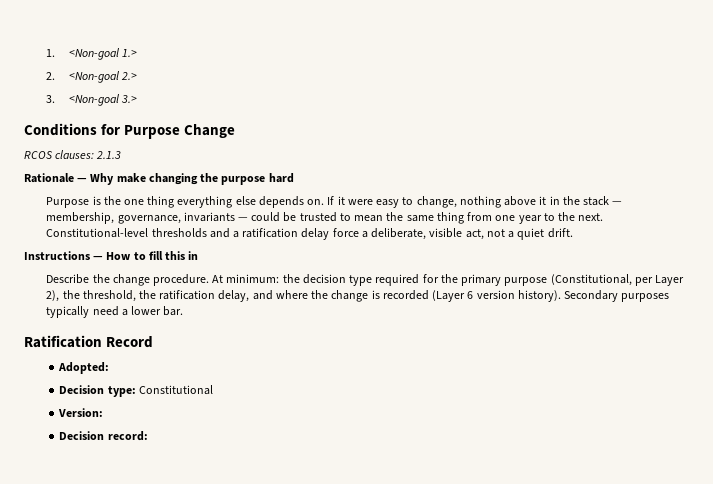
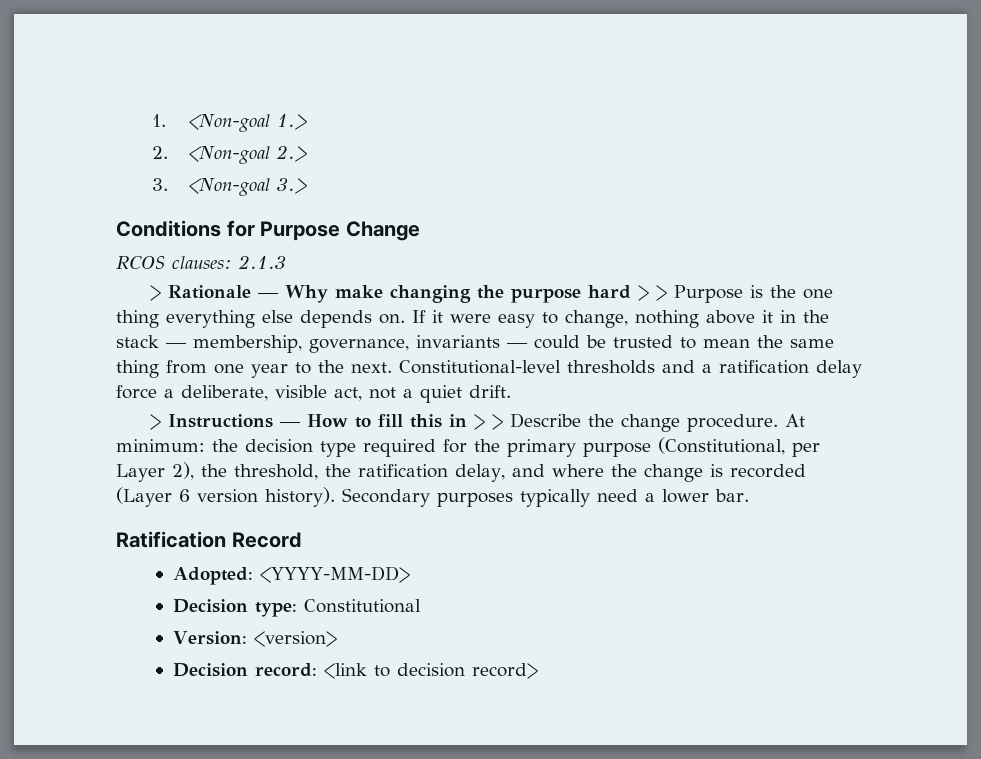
(122, 155) none -> [149,285,161,301] >
(294, 178) // -> [637,285,667,301] > >
(573, 233) none -> [149,414,161,430] >
(199, 255) // -> [473,414,503,430] > >
(110, 368) none -> [259,566,410,583] <YYYY-MM-DD>
(104, 412) none -> [253,631,337,647] <version>
(148, 436) none -> [323,663,538,679] <link to decision record>

